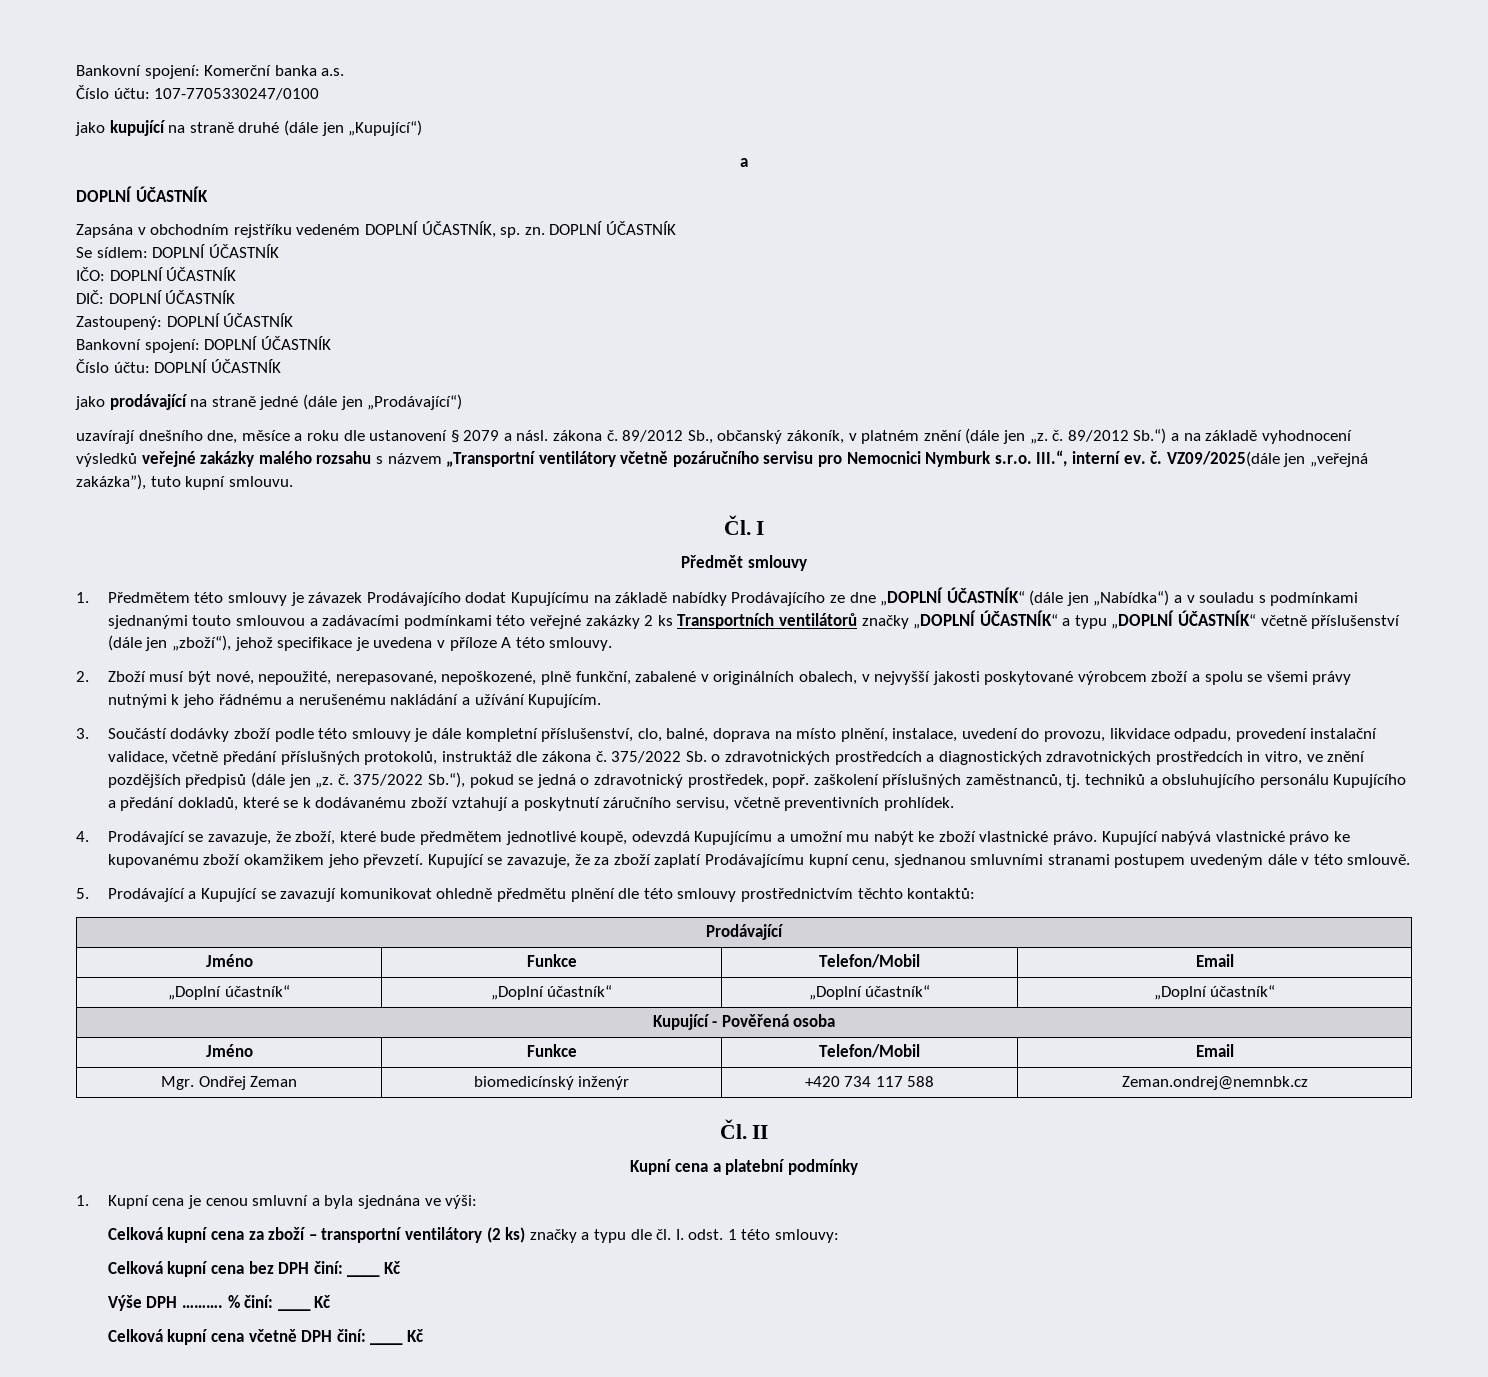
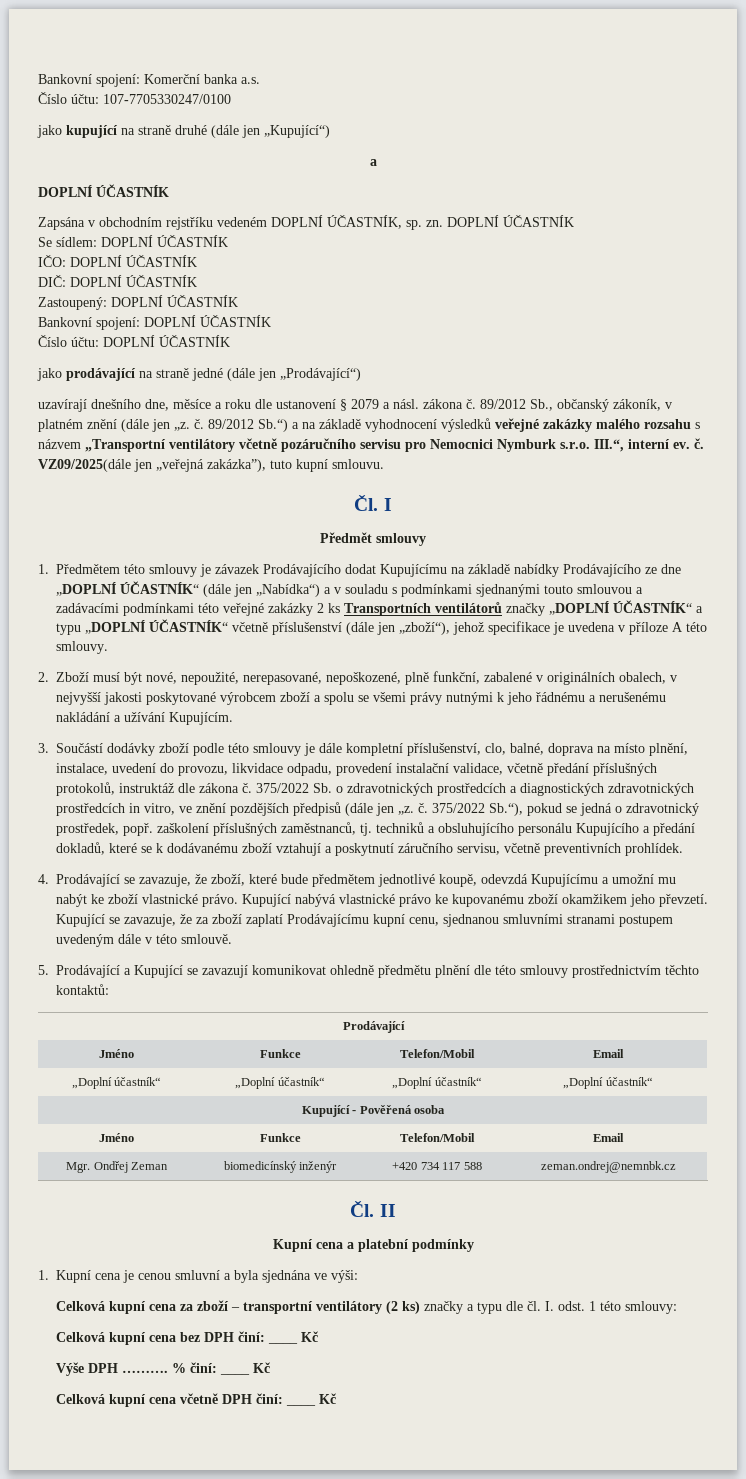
[1121,1076,1308,1090] Zeman.ondrej@nemnbk.cz -> [540,1161,676,1173] zeman.ondrej@nemnbk.cz

